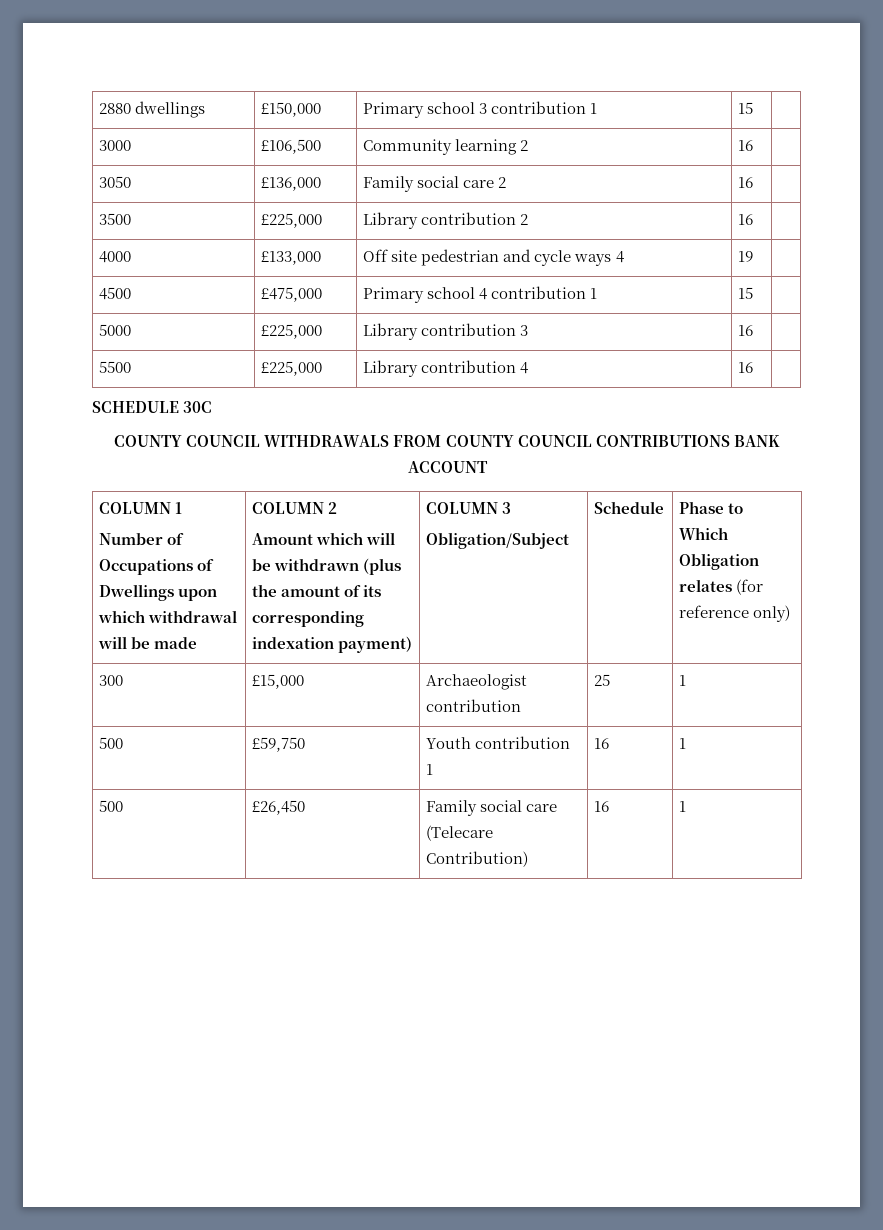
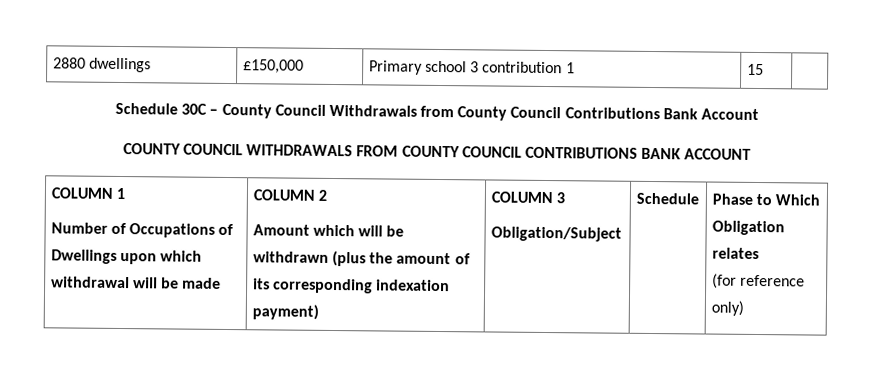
[99,140,132,151] [261,139,322,154] [363,139,529,155] [738,140,754,151] [99,176,132,188] [261,177,322,191] [363,176,507,192] [738,177,754,188] [99,213,132,225] [261,213,323,228] [363,212,529,229] [738,214,754,225] [99,251,132,263] [261,251,322,265] [363,249,624,266] [738,251,754,262] [99,287,132,300] [261,287,323,302] [363,286,598,303] [738,287,754,299] [99,324,132,336] [261,324,323,339] [363,323,529,340] [738,325,754,336] [99,361,132,373] [261,361,323,376] [363,360,529,377] [738,362,754,373] [92,401,213,413] // 3000 | £106,500 | Community learning 2 | 16 | // 3050 | £136,000 | Family social care 2 | 16 | // 3500 | £225,000 | Library contribution 2 | 16 | // 4000 | £133,000 | Off site pedestrian and cycle ways 4 | 19 | // 4500 | £475,000 | Primary school 4 contribution 1 | 15 | // 5000 | £225,000 | Library contribution 3 | 16 | // 5500 | £225,000 | Library contribution 4 | 16 | // SCHEDULE 30C -> [114,102,760,121] // Schedule 30C – County Council Withdrawals from County Council Contributions Bank Account
(733, 585) none -> (759, 253) //
[99,675,124,686] [252,674,305,689] [426,674,528,690] [426,699,522,712] [594,674,611,686] [679,675,687,686] [99,737,124,749] [252,737,306,752] [426,736,571,749] [426,764,434,775] [594,738,610,749] [679,738,687,749] [99,800,124,812] [252,800,306,815] [426,800,558,816] [426,825,494,841] [426,851,529,867] [594,801,610,812] [679,801,687,812] // 300 | £15,000 | Archaeologist contribution | 25 | 1 // 500 | £59,750 | Youth contribution 1 | 16 | 1 // 500 | £26,450 | Family social care (Telecare Contribution) | 16 | 1 -> (744, 308) none

